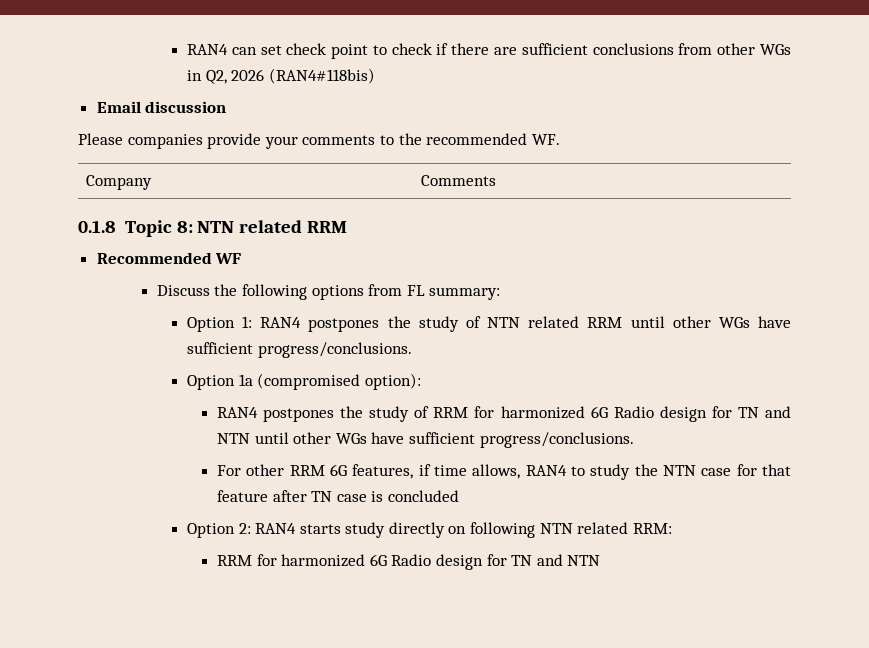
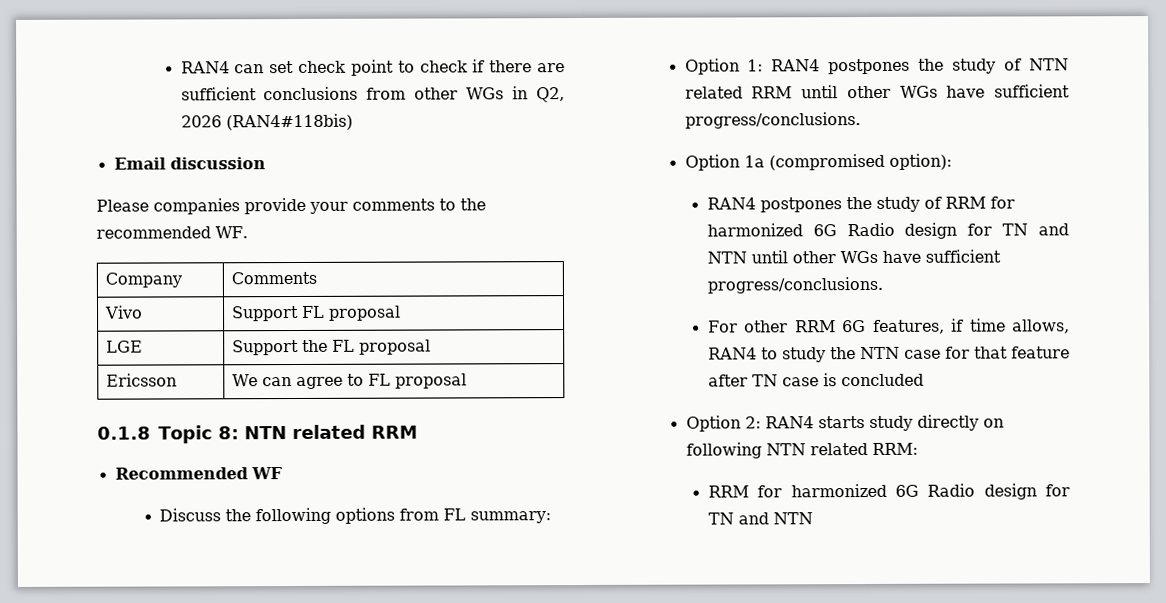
(496, 180) none -> [105,305,144,319] [232,305,402,322] [106,340,144,353] [232,339,432,356] [106,373,178,387] [232,373,468,390] // Vivo | Support FL proposal // LGE | Support the FL proposal // Ericsson | We can agree to FL proposal

